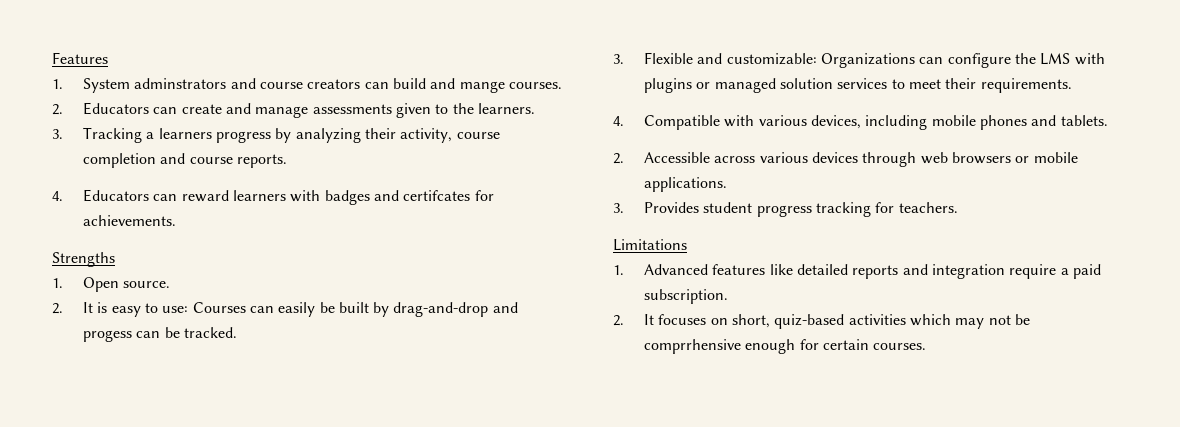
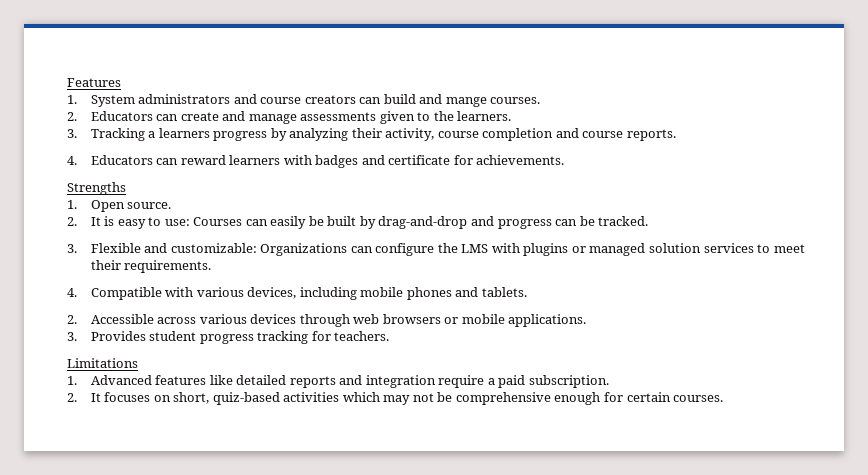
[134,78,227,89] adminstrators -> [138,94,231,104] administrators
[403,190,471,201] certifcates -> [388,155,451,165] certificate
[82,330,132,342] progess -> [497,219,552,229] progress
[643,339,741,354] comprrhensive -> [455,392,551,405] comprehensive

